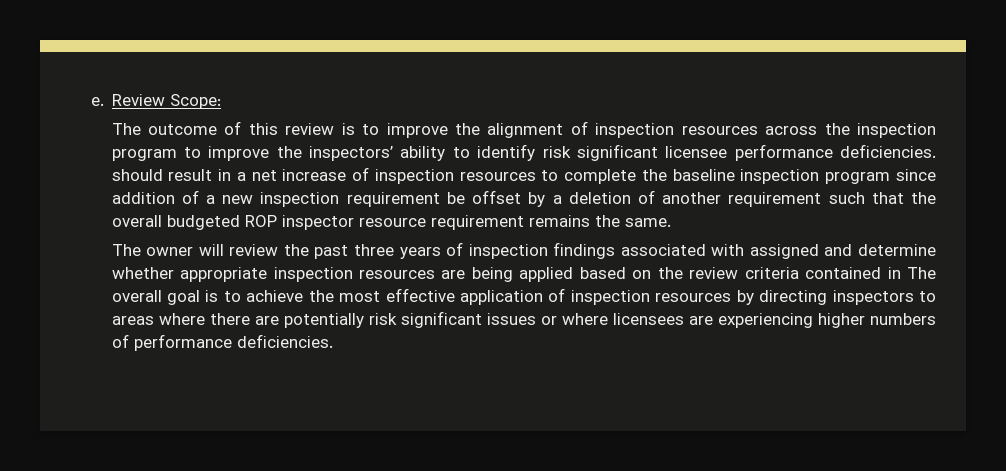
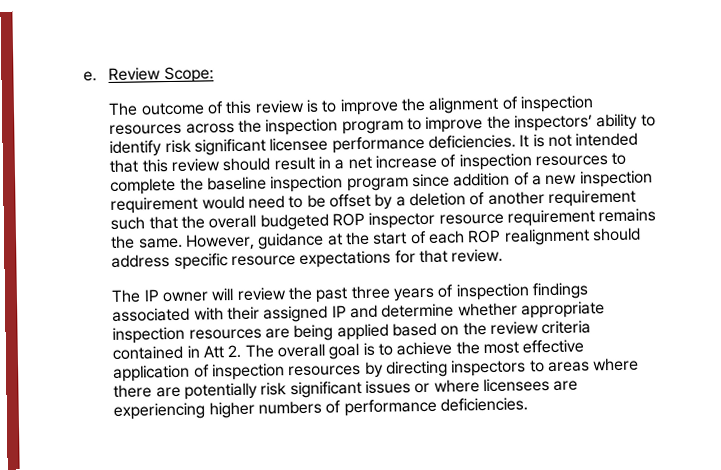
(937, 151) none -> [519,132,639,148] [109,158,221,173] It is not intended that this review
(440, 199) none -> [201,195,304,210] would need to
[111,244,141,256] // The -> [185,227,641,251] [111,248,504,270] [111,289,160,303] However, guidance at the start of each ROP realignment should address specific resource expectations for that review. // The IP
[749,244,819,259] assigned -> [227,305,347,323] their assigned IP
(901, 273) none -> [203,344,242,359] Att 2.

